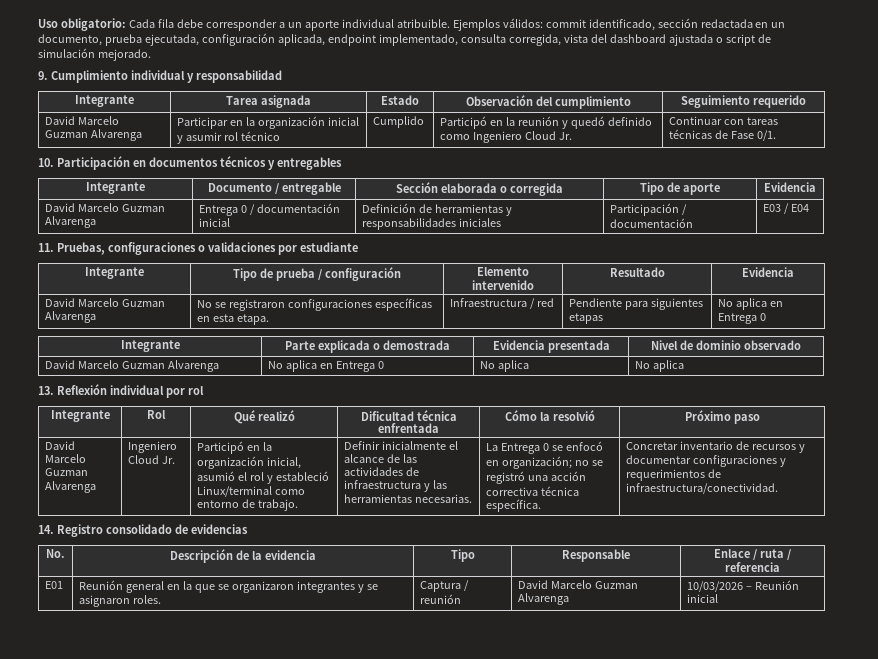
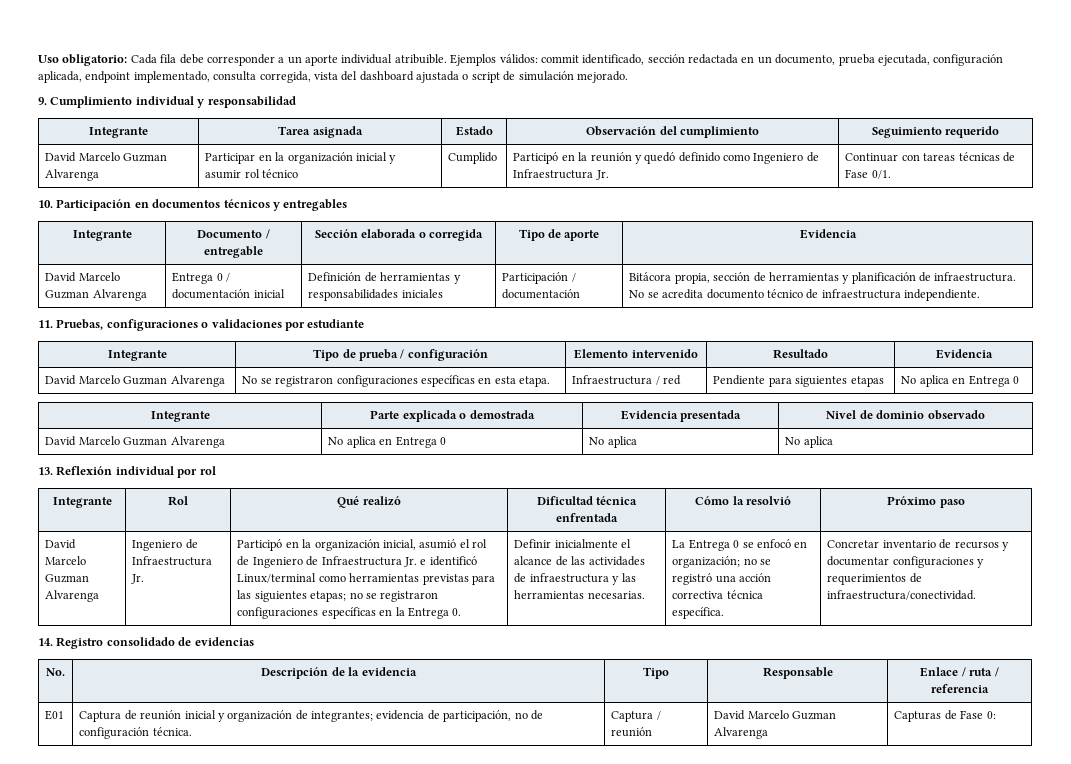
[525,131,557,140] Cloud -> [806,152,819,162] [513,169,594,179] de Infraestructura
[763,203,810,214] E03 / E04 -> [629,272,1017,284] [629,289,981,301] Bitácora propia, sección de herramientas y planificación de infraestructura. No se acredita documento técnico de infraestructura independiente.
[128,455,160,464] Cloud -> [185,539,198,549] [132,556,213,566] de Infraestructura
[267,471,330,484] [197,486,306,497] [197,499,299,511] y estableció Linux/terminal como entorno de trabajo. -> [237,556,477,568] [237,573,495,585] [237,590,439,602] [237,607,462,619] de Ingeniero de Infraestructura Jr. e identificó Linux/terminal como herramientas previstas para las siguientes etapas; no se registraron configuraciones específicas en la Entrega 0.
[79,580,378,593] [79,595,162,607] Reunión general en la que se organizaron integrantes y se asignaron roles. -> [79,710,543,722] [79,727,192,739] Captura de reunión inicial y organización de integrantes; evidencia de participación, no de configuración técnica.
[687,580,800,592] [687,594,719,603] 10/03/2026 – Reunión inicial -> [894,710,996,722] Capturas de Fase 0:

